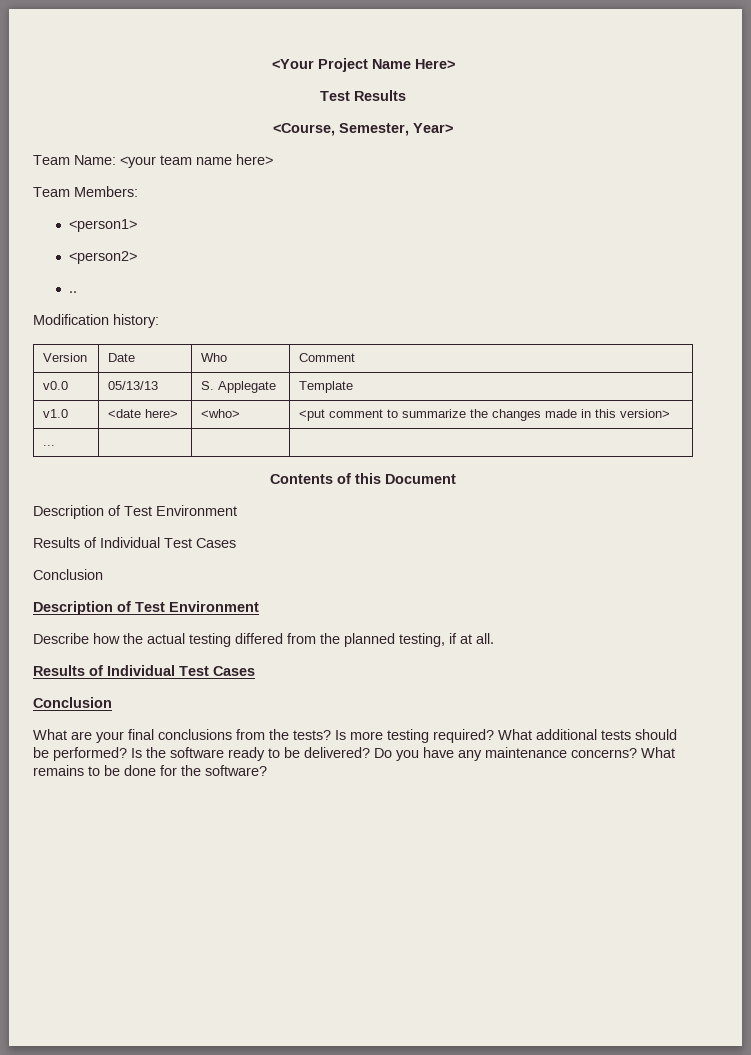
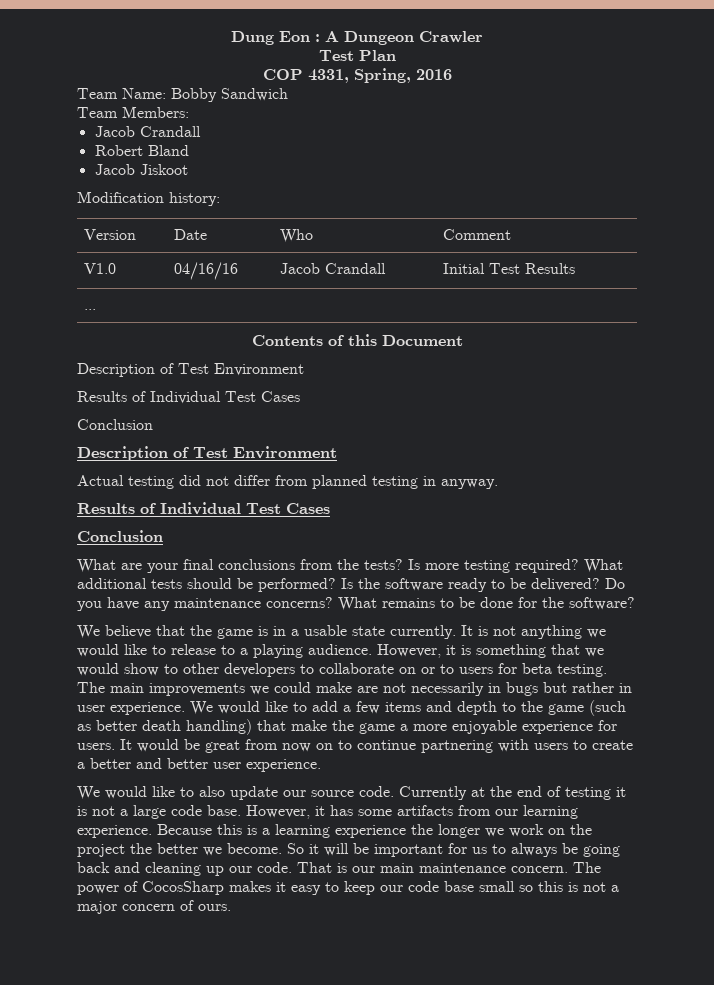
[271,58,455,72] [320,90,406,101] [273,123,453,136] [33,154,273,168] [33,186,138,197] [69,219,138,232] [69,251,138,264] [69,291,78,293] <Your Project Name Here> // Test Results // <Course, Semester, Year> // Team Name: <your team name here> // Team Members: // <person1> // <person2> // .. -> [231,31,483,45] [318,50,396,61] [262,68,452,83] [77,88,288,102] [77,106,189,118] [94,126,201,137] [94,145,189,156] [94,164,188,175] Dung Eon : A Dungeon Crawler // Test Plan // COP 4331, Spring, 2016 // Team Name: Bobby Sandwich // Team Members: // Jacob Crandall // Robert Bland // Jacob Jiskoot
[43,381,69,390] [108,381,159,390] [201,381,277,393] [299,381,354,393] [43,409,69,418] [108,409,179,418] [201,409,241,418] [299,409,671,421] v0.0 | 05/13/13 | S. Applegate | Template // v1.0 | <date here> | <who> | <put comment to summarize the changes made in this version> -> [83,263,116,274] [173,262,238,280] [279,263,386,274] [442,263,575,274] V1.0 | 04/16/16 | Jacob Crandall | Initial Test Results
[33,633,494,647] Describe how the actual testing differed from the planned testing, if at all. -> [77,475,498,489] Actual testing did not differ from planned testing in anyway.
(267, 770) none -> [77,625,606,639] [77,644,604,658] [77,663,607,677] [77,682,632,696] [77,700,626,716] [77,719,617,735] [77,739,633,753] [77,758,321,772] [77,786,626,800] [77,805,578,819] [77,824,592,838] [77,843,620,857] [77,862,601,876] [77,881,619,895] [77,900,231,914] // We believe that the game is in a usable state currently. It is not anything we would like to release to a playing audience. However, it is something that we would show to other developers to collaborate on or to users for beta testing. The main improvements we could make are not necessarily in bugs but rather in user experience. We would like to add a few items and depth to the game (such as better death handling) that make the game a more enjoyable experience for users. It would be great from now on to continue partnering with users to create a better and better user experience. // We would like to also update our source code. Currently at the end of testing it is not a large code base. However, it has some artifacts from our learning experience. Because this is a learning experience the longer we work on the project the better we become. So it will be important for us to always be going back and cleaning up our code. That is our main maintenance concern. The power of CocosSharp makes it easy to keep our code base small so this is not a major concern of ours.

